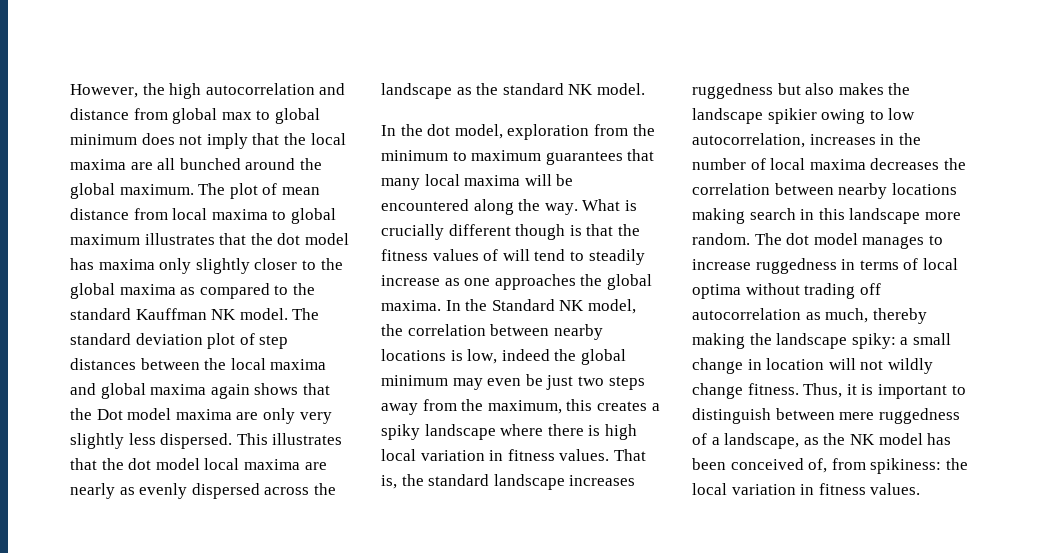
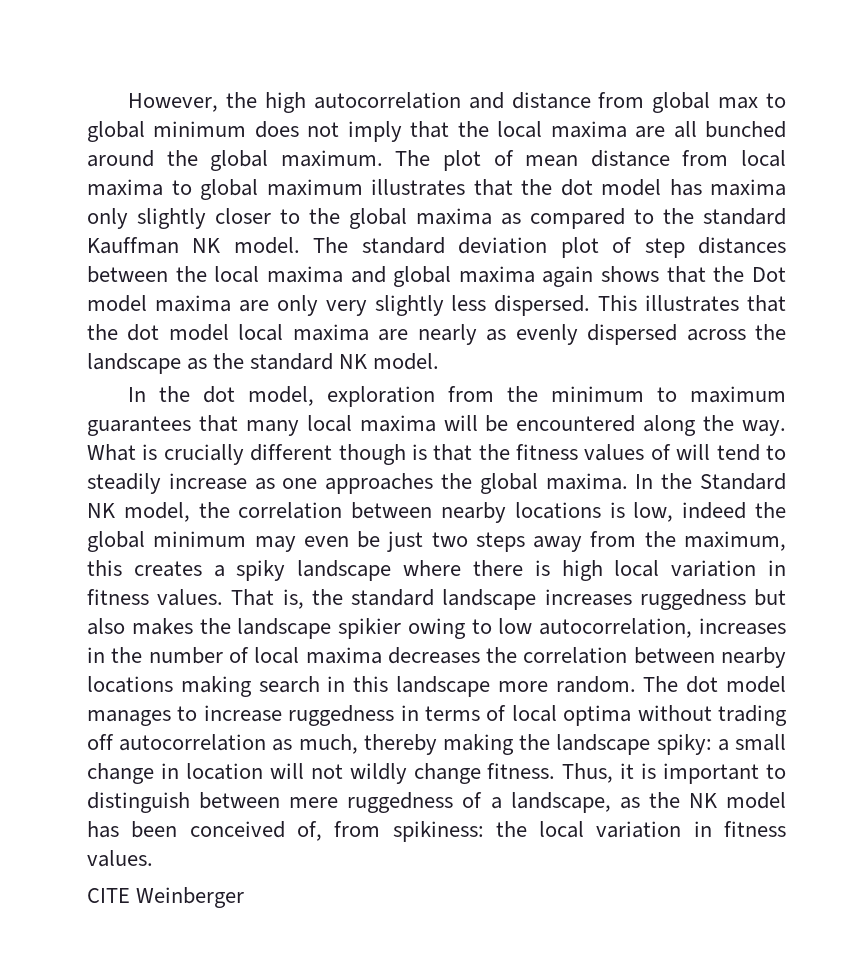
(921, 489) none -> [87,887,245,908] // CITE Weinberger

